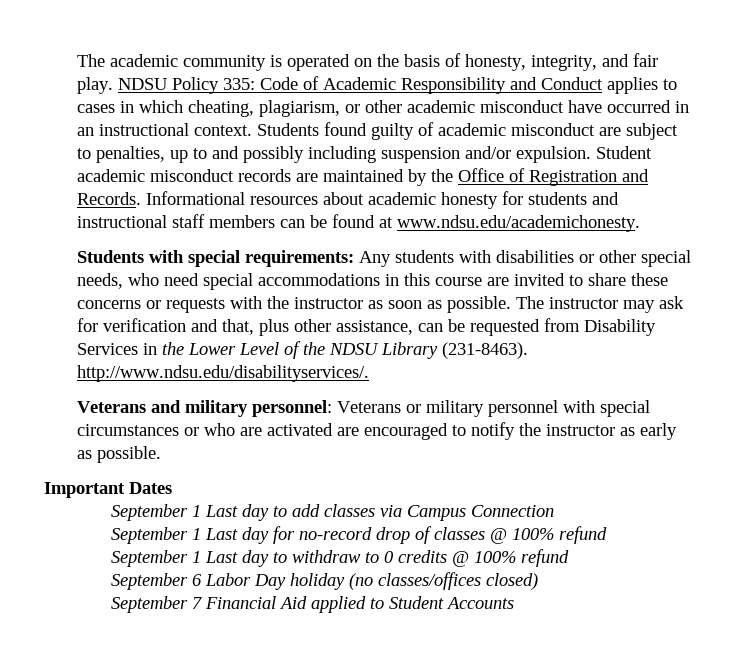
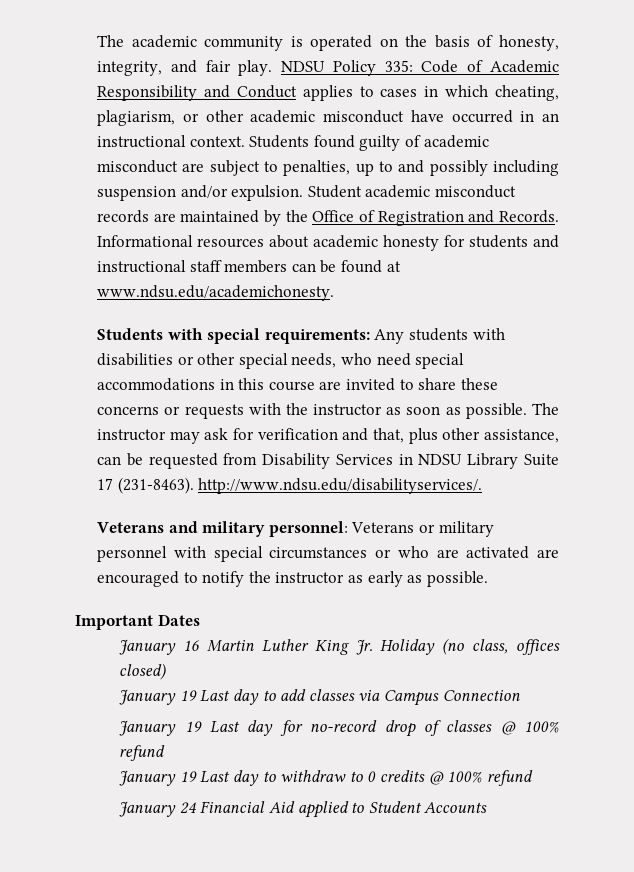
[162,341,439,359] the Lower Level of the NDSU Library -> [418,453,559,469] [97,478,114,490] NDSU Library Suite 17
[110,504,201,521] September 1 -> [119,638,560,655] [119,663,167,680] [119,689,197,705] January 16 Martin Luther King Jr. Holiday (no class, offices closed) // January 19
[110,527,201,544] September 1 -> [119,720,202,736] January 19
[110,550,201,567] September 1 -> [119,770,197,786] January 19
[110,572,538,590] [110,596,202,613] September 6 Labor Day holiday (no classes/offices closed) // September 7 -> [119,801,197,817] January 24

